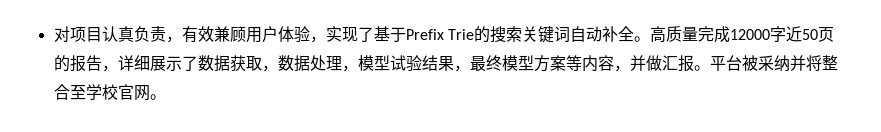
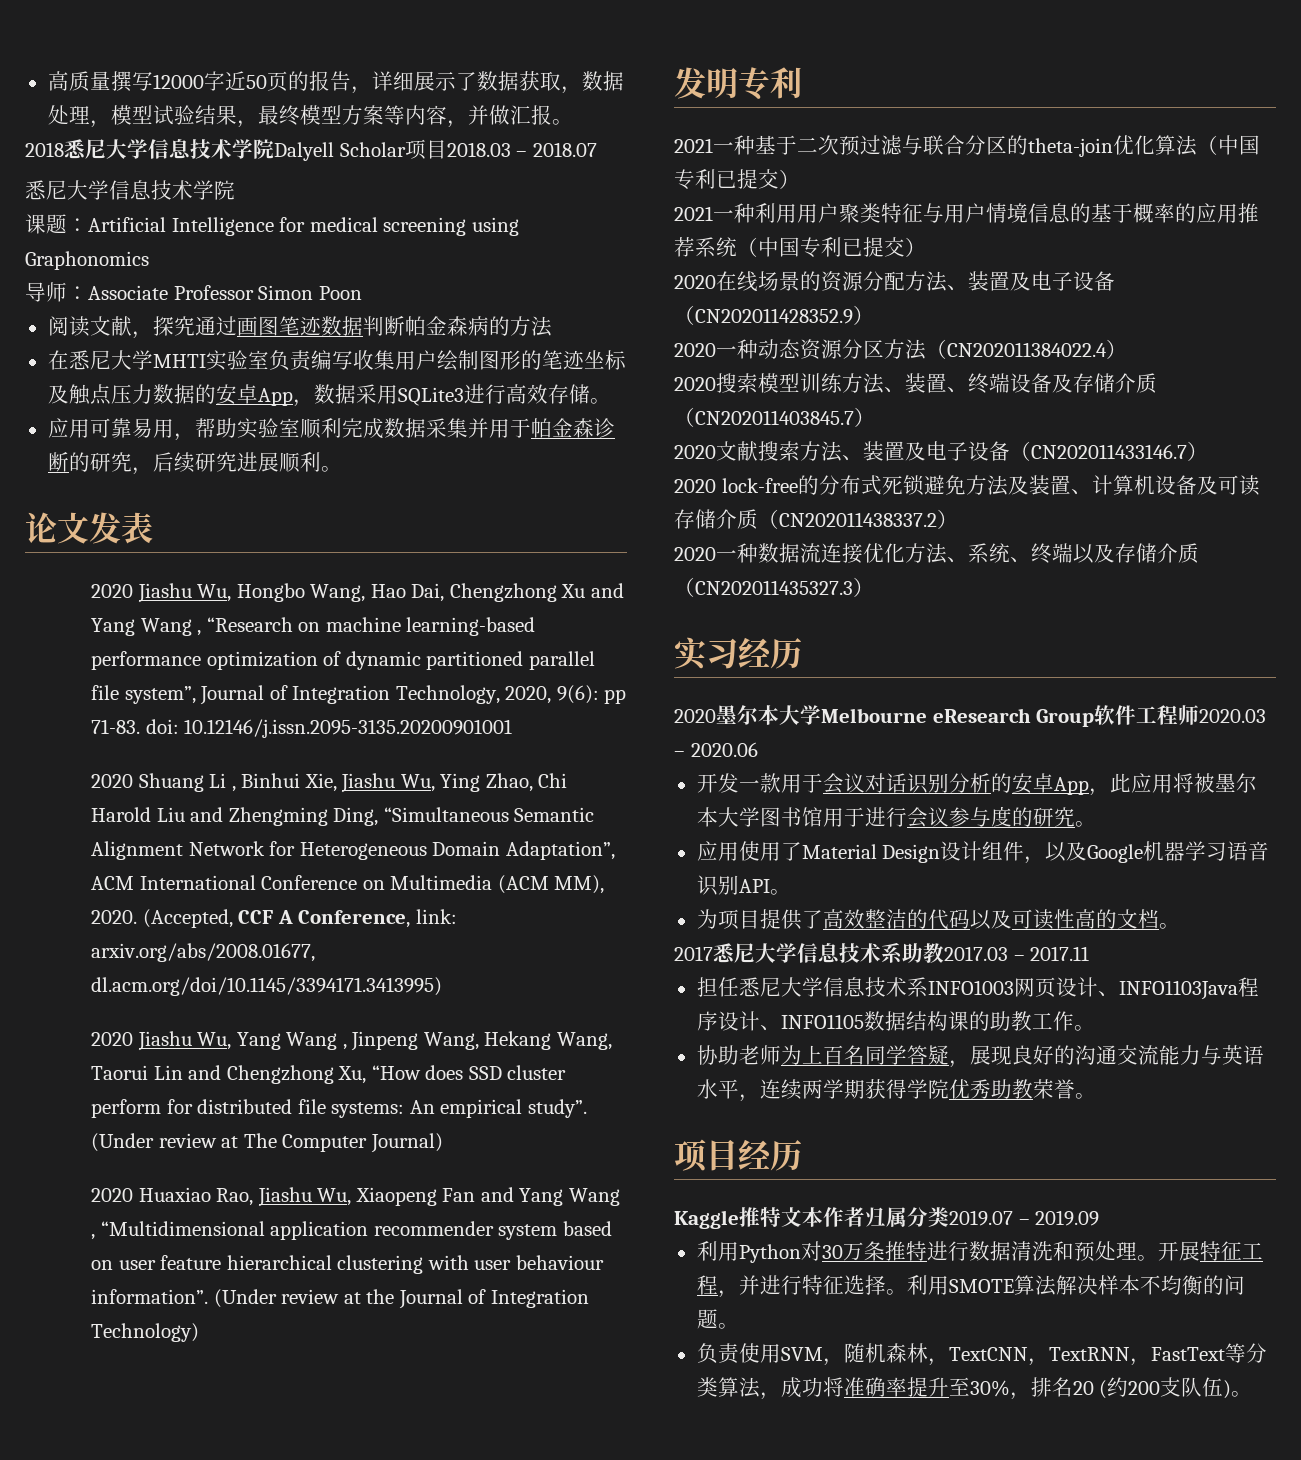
[53,26,730,43] 对项目认真负责，有效兼顾用户体验，实现了基于Prefix Trie的搜索关键词自动补全。高质量完成 -> [47,71,153,92] 高质量撰写
[709,55,838,72] [53,84,150,101] 平台被采纳并将整合至学校官网 -> [25,139,597,161] [25,180,235,200] [25,214,519,236] [25,251,149,270] [25,282,362,302] [47,316,552,339] [47,350,627,371] [47,384,611,407] [47,418,615,441] [47,452,342,475] [25,512,153,544] [91,583,624,603] [91,617,536,636] [91,651,595,670] [91,685,627,705] [91,719,513,738] [91,773,568,793] [91,807,595,826] [91,841,615,860] [91,875,605,894] [91,909,457,928] [91,943,316,962] [91,977,443,996] [91,1031,612,1051] [91,1065,567,1084] [91,1099,587,1118] [91,1133,443,1153] [91,1187,620,1207] [91,1221,612,1240] [91,1255,604,1274] [91,1289,589,1309] [91,1323,200,1342] [674,67,802,100] [674,135,1260,157] [674,169,800,190] [674,203,1259,223] [674,237,926,258] [674,271,1115,292] [674,305,874,325] [674,339,1127,360] [674,373,1157,394] [674,407,875,427] [674,441,1208,462] [674,475,1260,496] [674,509,958,529] [674,543,1199,564] [674,577,874,597] [674,637,802,671] [674,705,1267,727] [674,742,758,757] [696,773,1257,796] [696,806,1096,828] [696,841,1270,864] [696,875,791,896] [696,909,1180,930] [674,942,1090,964] [696,977,1259,1000] [696,1011,1095,1031] [696,1045,1264,1068] [696,1079,1096,1102] [674,1139,802,1173] [674,1207,1100,1229] [696,1241,1263,1263] [696,1275,1245,1298] [696,1309,739,1329] [696,1343,1267,1366] [696,1377,1232,1400] // 2018悉尼大学信息技术学院Dalyell Scholar项目2018.03 – 2018.07 // 悉尼大学信息技术学院 // 课题：Artificial Intelligence for medical screening using Graphonomics // 导师：Associate Professor Simon Poon // 阅读文献，探究通过画图笔迹数据判断帕金森病的方法 // 在悉尼大学MHTI实验室负责编写收集用户绘制图形的笔迹坐标及触点压力数据的安卓App，数据采用SQLite3进行高效存储。 // 应用可靠易用，帮助实验室顺利完成数据采集并用于帕金森诊断的研究，后续研究进展顺利。 // 论文发表 // 2020 Jiashu Wu, Hongbo Wang, Hao Dai, Chengzhong Xu and Yang Wang , “Research on machine learning-based performance optimization of dynamic partitioned parallel file system”, Journal of Integration Technology, 2020, 9(6): pp 71-83. doi: 10.12146/j.issn.2095-3135.20200901001 // 2020 Shuang Li , Binhui Xie, Jiashu Wu, Ying Zhao, Chi Harold Liu and Zhengming Ding, “Simultaneous Semantic Alignment Network for Heterogeneous Domain Adaptation”, ACM International Conference on Multimedia (ACM MM), 2020. (Accepted, CCF A Conference, link: arxiv.org/abs/2008.01677, dl.acm.org/doi/10.1145/3394171.3413995) // 2020 Jiashu Wu, Yang Wang , Jinpeng Wang, Hekang Wang, Taorui Lin and Chengzhong Xu, “How does SSD cluster perform for distributed file systems: An empirical study”. (Under review at The Computer Journal) // 2020 Huaxiao Rao, Jiashu Wu, Xiaopeng Fan and Yang Wang , “Multidimensional application recommender system based on user feature hierarchical clustering with user behaviour information”. (Under review at the Journal of Integration Technology) // 发明专利 // 2021一种基于二次预过滤与联合分区的theta-join优化算法（中国专利已提交） // 2021一种利用用户聚类特征与用户情境信息的基于概率的应用推荐系统（中国专利已提交） // 2020在线场景的资源分配方法、装置及电子设备（CN202011428352.9） // 2020一种动态资源分区方法（CN202011384022.4） // 2020搜索模型训练方法、装置、终端设备及存储介质（CN202011403845.7） // 2020文献搜索方法、装置及电子设备（CN202011433146.7） // 2020 lock-free的分布式死锁避免方法及装置、计算机设备及可读存储介质（CN202011438337.2） // 2020一种数据流连接优化方法、系统、终端以及存储介质（CN202011435327.3） // 实习经历 // 2020墨尔本大学Melbourne eResearch Group软件工程师2020.03 – 2020.06 // 开发一款用于会议对话识别分析的安卓App，此应用将被墨尔本大学图书馆用于进行会议参与度的研究。 // 应用使用了Material Design设计组件，以及Google机器学习语音识别API。 // 为项目提供了高效整洁的代码以及可读性高的文档。 // 2017悉尼大学信息技术系助教2017.03 – 2017.11 // 担任悉尼大学信息技术系INFO1003网页设计、INFO1103Java程序设计、INFO1105数据结构课的助教工作。 // 协助老师为上百名同学答疑，展现良好的沟通交流能力与英语水平，连续两学期获得学院优秀助教荣誉。 // 项目经历 // Kaggle推特文本作者归属分类2019.07 – 2019.09 // 利用Python对30万条推特进行数据清洗和预处理。开展特征工程，并进行特征选择。利用SMOTE算法解决样本不均衡的问题。 // 负责使用SVM，随机森林，TextCNN，TextRNN，FastText等分类算法，成功将准确率提升至30%，排名20 (约200支队伍)

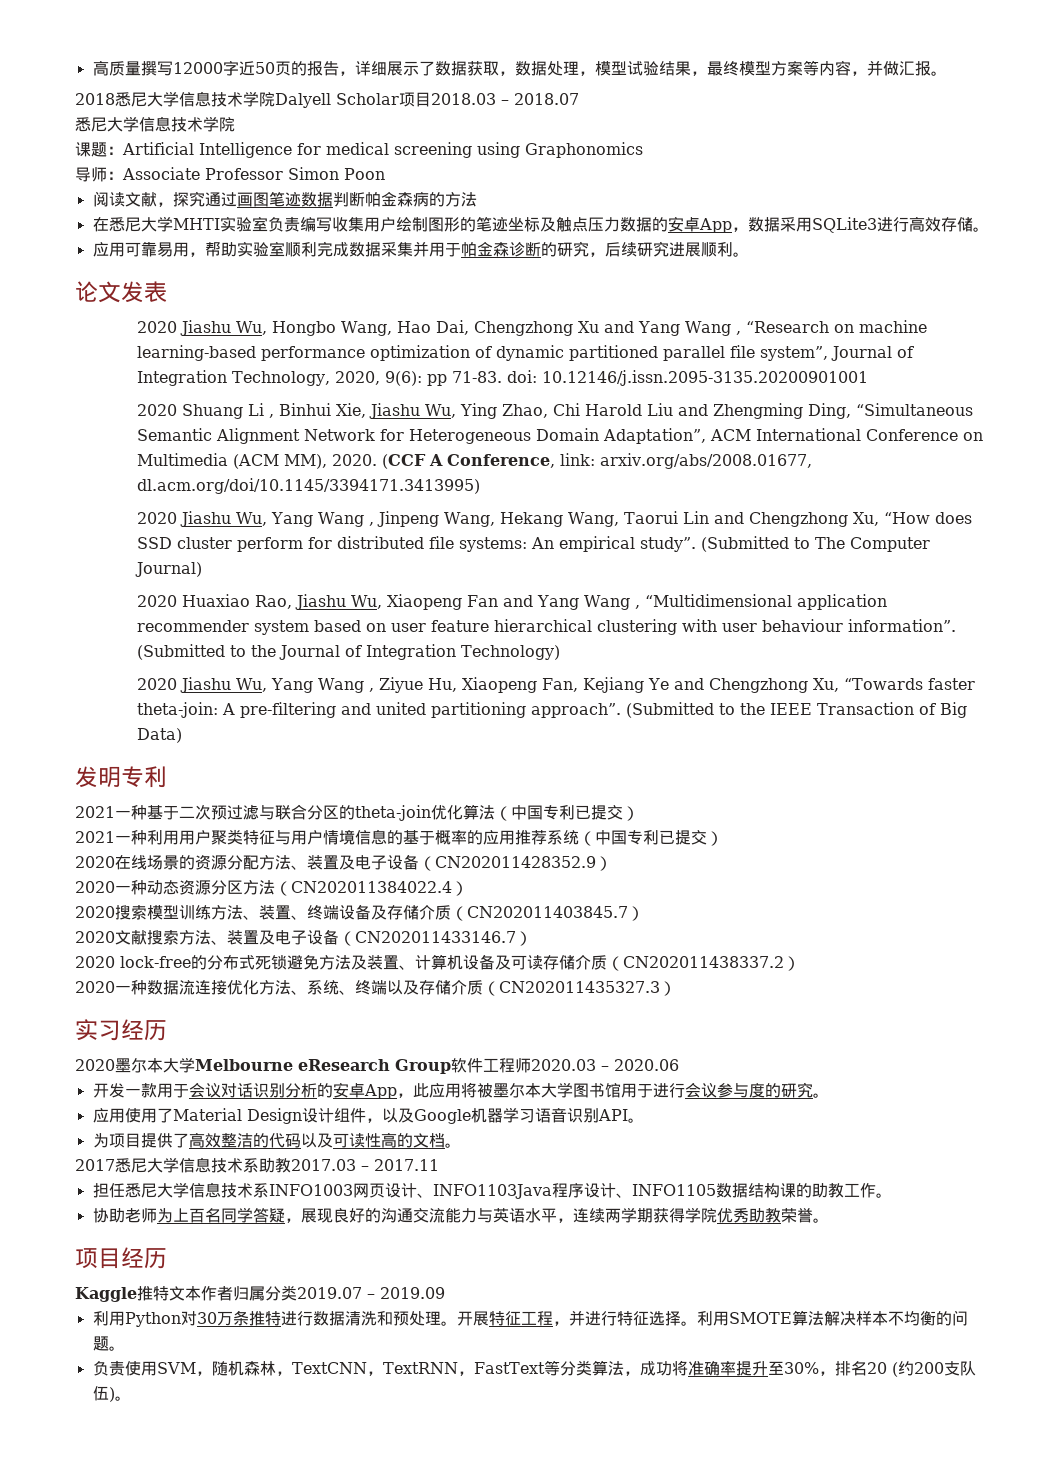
[142,909,274,928] (Accepted, CCF -> [381,454,426,469] (CCF
[91,1133,239,1152] (Under review at -> [700,536,810,552] (Submitted to
[213,1289,361,1308] (Under review at -> [136,644,246,660] (Submitted to
(200, 1332) none -> [136,677,975,693] [136,702,967,718] [136,728,182,743] // 2020 Jiashu Wu, Yang Wang , Ziyue Hu, Xiaopeng Fan, Kejiang Ye and Chengzhong Xu, “Towards faster theta-join: A pre-filtering and united partitioning approach”. (Submitted to the IEEE Transaction of Big Data)

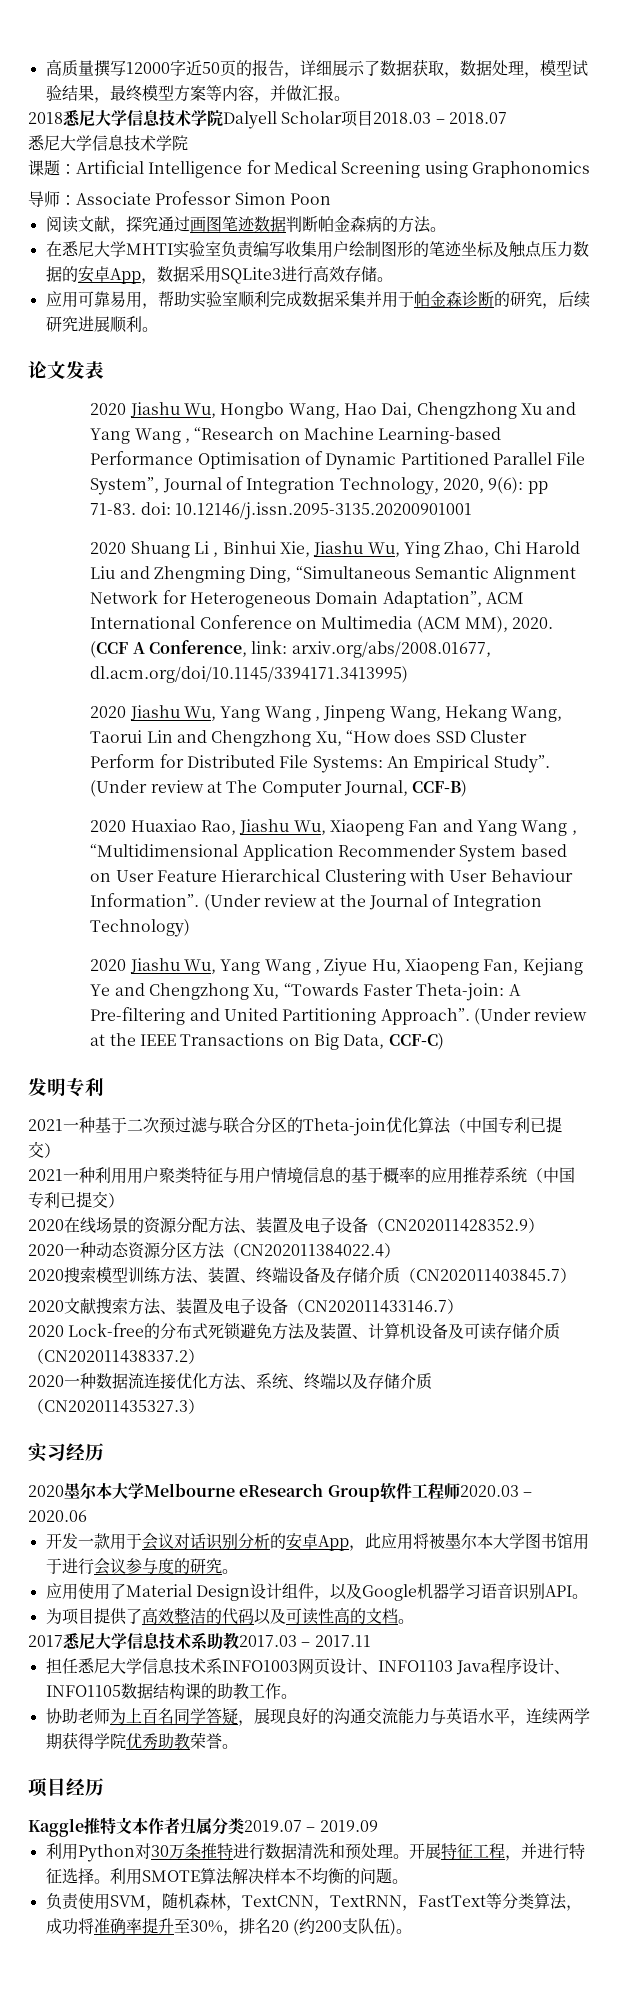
[326,142,472,158] medical screening -> [273,161,421,178] Medical Screening
(477, 199) none -> [429,227,446,232] 。
[858,320,927,333] [136,345,828,361] machine learning-based performance optimization of dynamic partitioned parallel file system”, -> [303,427,502,444] [90,451,586,470] [90,477,160,495] Machine Learning-based Performance Optimisation of Dynamic Partitioned Parallel File System”,
[176,536,930,552] [134,562,202,577] cluster perform for distributed file systems: An empirical study”. (Submitted to The Computer Journal) -> [469,730,527,743] [90,754,550,773] [90,780,468,797] Cluster Perform for Distributed File Systems: An Empirical Study”. (Under review at The Computer Journal, CCF-B)
[796,594,887,610] [136,619,956,635] [136,644,246,660] application recommender system based on user feature hierarchical clustering with user behaviour information”. (Submitted to -> [242,844,567,862] [90,869,573,886] [90,893,336,911] Application Recommender System based on User Feature Hierarchical Clustering with User Behaviour Information”. (Under review at
[927,678,975,690] [136,702,967,718] [136,728,182,743] faster theta-join: A pre-filtering and united partitioning approach”. (Submitted to the IEEE Transaction of Big Data) -> [362,983,521,1001] [90,1007,588,1025] [90,1033,444,1050] Faster Theta-join: A Pre-filtering and United Partitioning Approach”. (Under review at the IEEE Transactions on Big Data, CCF-C)
[355,805,431,821] theta-join -> [303,1118,386,1136] Theta-join
[120,956,191,968] lock-free -> [68,1323,145,1337] Lock-free
[432,1184,552,1199] INFO1103Java -> [377,1660,490,1675] INFO1103 Java

